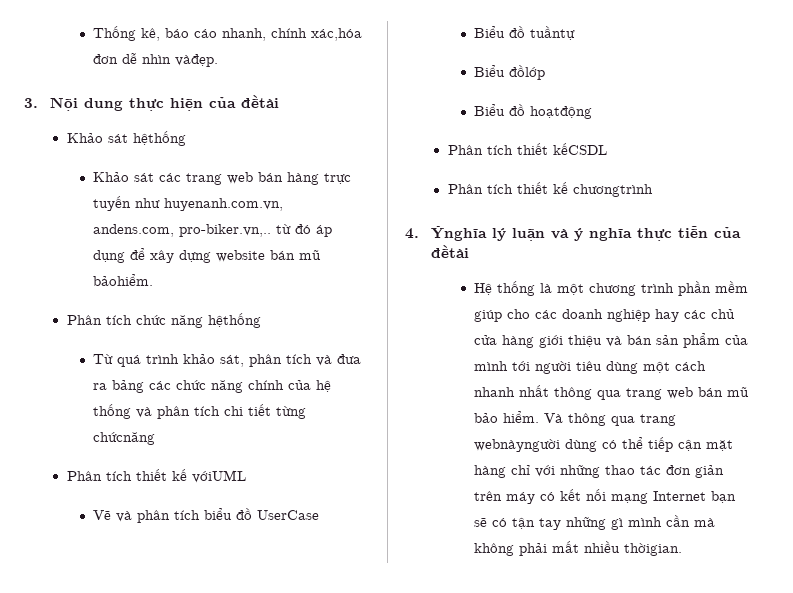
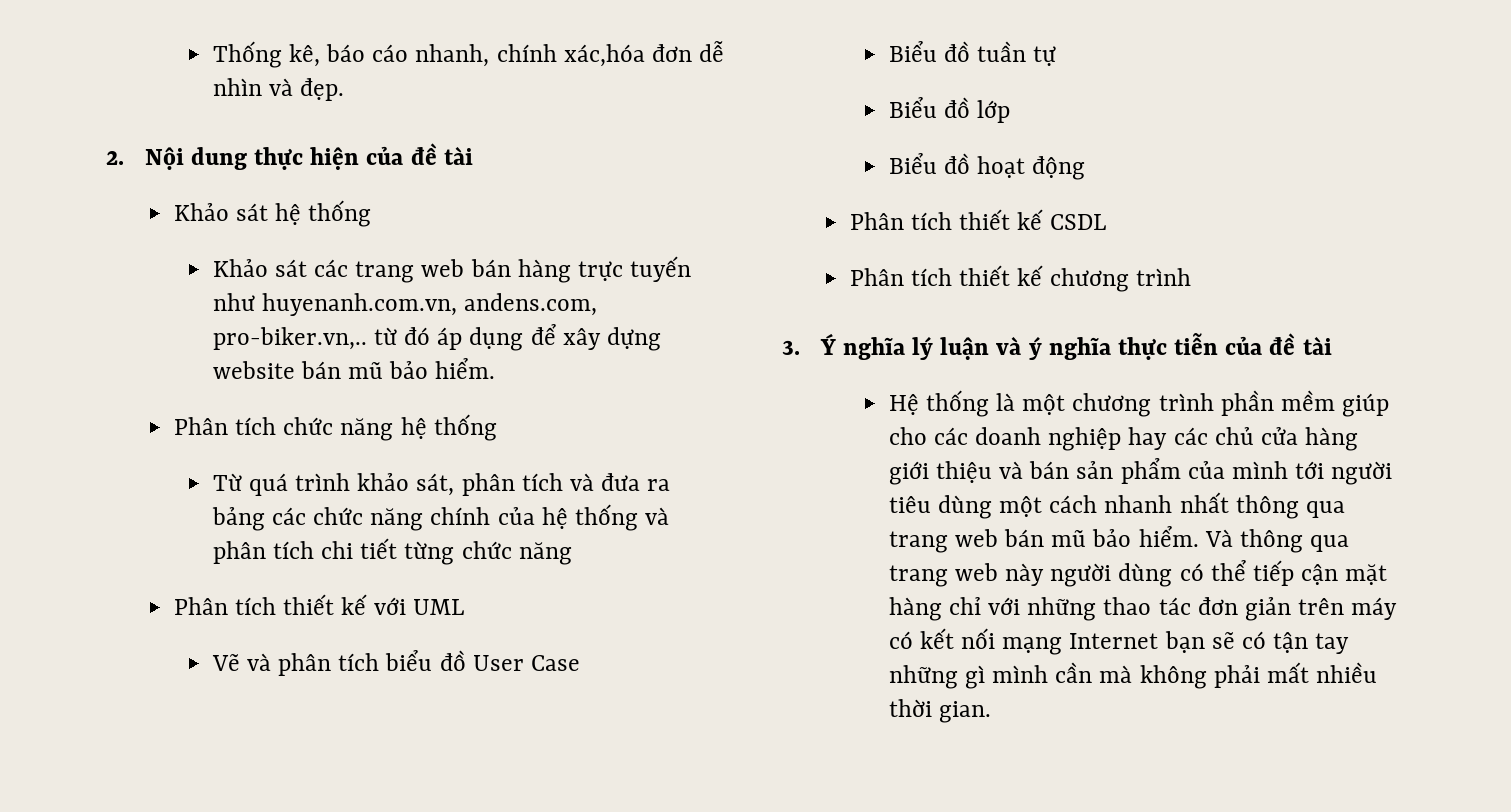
[175,54,219,67] [24,98,38,108] vàđẹp. // 3. -> [268,78,345,101] [106,151,124,165] và đẹp. // 2.
[241,95,280,108] [66,131,186,146] đềtài // Khảo sát hệthống -> [410,143,473,165] [173,200,372,227] đề tài // Khảo sát hệ thống
[93,274,154,286] bảohiểm. -> [389,358,496,379] bảo hiểm.
[207,313,261,328] hệthống -> [400,414,497,441] hệ thống
[93,432,156,445] [66,469,246,483] chứcnăng // Phân tích thiết kế vớiUML -> [461,541,572,565] [173,594,464,615] chức năng // Phân tích thiết kế với UML
[257,510,320,520] [474,26,576,40] [474,65,546,80] [474,104,593,119] [447,143,607,155] [447,182,653,197] [405,226,488,241] UserCase // Biểu đồ tuầntự // Biểu đồlớp // Biểu đồ hoạtđộng // Phân tích thiết kếCSDL // Phân tích thiết kế chươngtrình // 4. Ýnghĩa -> [472,655,580,671] [888,41,1057,66] [888,97,1011,123] [888,153,1086,180] [849,209,1106,230] [849,265,1191,292] [782,333,905,360] User Case // Biểu đồ tuần tự // Biểu đồ lớp // Biểu đồ hoạt động // Phân tích thiết kế CSDL // Phân tích thiết kế chương trình // 3. Ý nghĩa
[431,245,470,258] đềtài -> [1269,333,1332,355] đề tài
[474,439,561,452] webnàyngười -> [954,563,1112,587] web này người
[624,543,683,556] thờigian. -> [888,699,991,723] thời gian.

